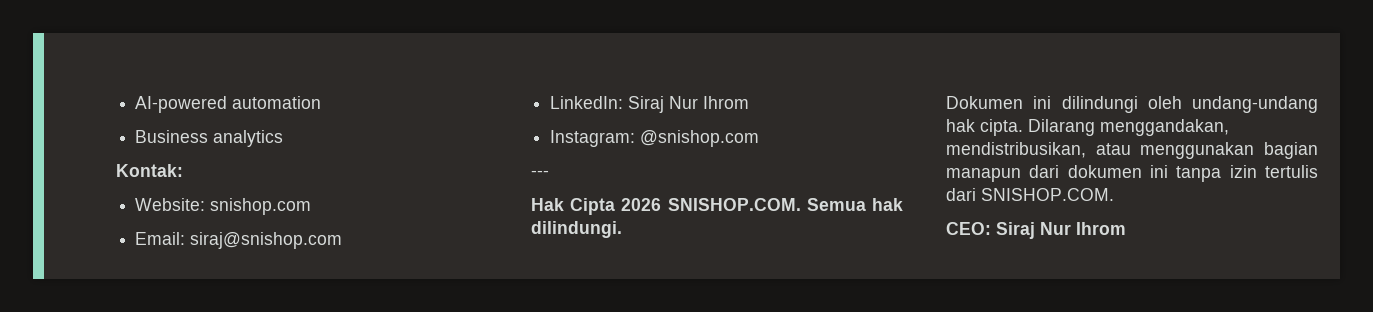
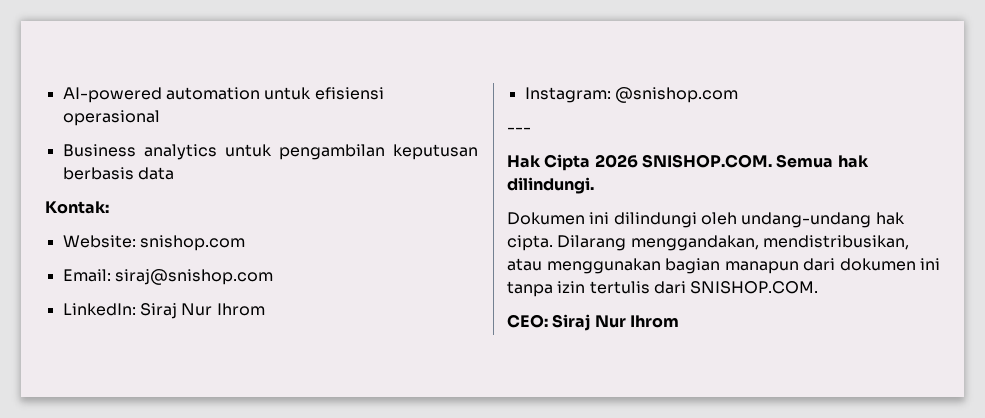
(322, 102) none -> [264,87,384,100] [62,110,160,126] untuk efisiensi operasional
(284, 138) none -> [224,144,478,160] [62,167,174,180] untuk pengambilan keputusan berbasis data

